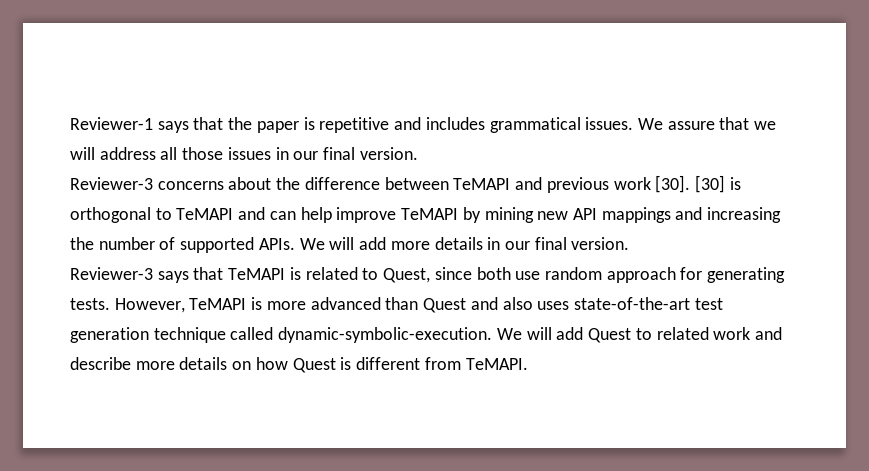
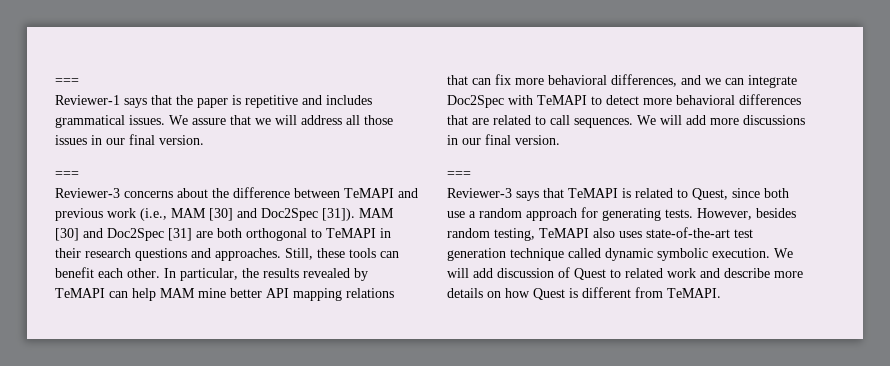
(70, 123) none -> [55,78,79,85] === //
(418, 153) none -> [55,171,79,178] // ===
[655,175,741,193] [70,207,782,223] [70,237,295,253] [30]. [30] is orthogonal to TeMAPI and can help improve TeMAPI by mining new API mappings and increasing the number of supported APIs. -> [140,208,394,221] [55,228,391,241] [55,248,399,261] [55,267,368,281] [55,288,394,301] [447,74,797,88] [447,94,801,108] [447,115,633,128] (i.e., MAM [30] and Doc2Spec [31]). MAM [30] and Doc2Spec [31] are both orthogonal to TeMAPI in their research questions and approaches. Still, these tools can benefit each other. In particular, the results revealed by TeMAPI can help MAM mine better API mapping relations that can fix more behavioral differences, and we can integrate Doc2Spec with TeMAPI to detect more behavioral differences that are related to call sequences.
[434,237,630,250] details in our final version. -> [743,115,805,125] [447,134,560,145] [447,171,471,178] discussions in our final version. // ===
(541, 275) none -> [469,211,476,218] a
[189,297,498,313] TeMAPI is more advanced than Quest and -> [756,208,796,218] [447,228,589,241] besides random testing, TeMAPI
[278,327,584,343] dynamic-symbolic-execution. We will add -> [605,248,793,261] [447,267,570,278] dynamic symbolic execution. We will add discussion of

